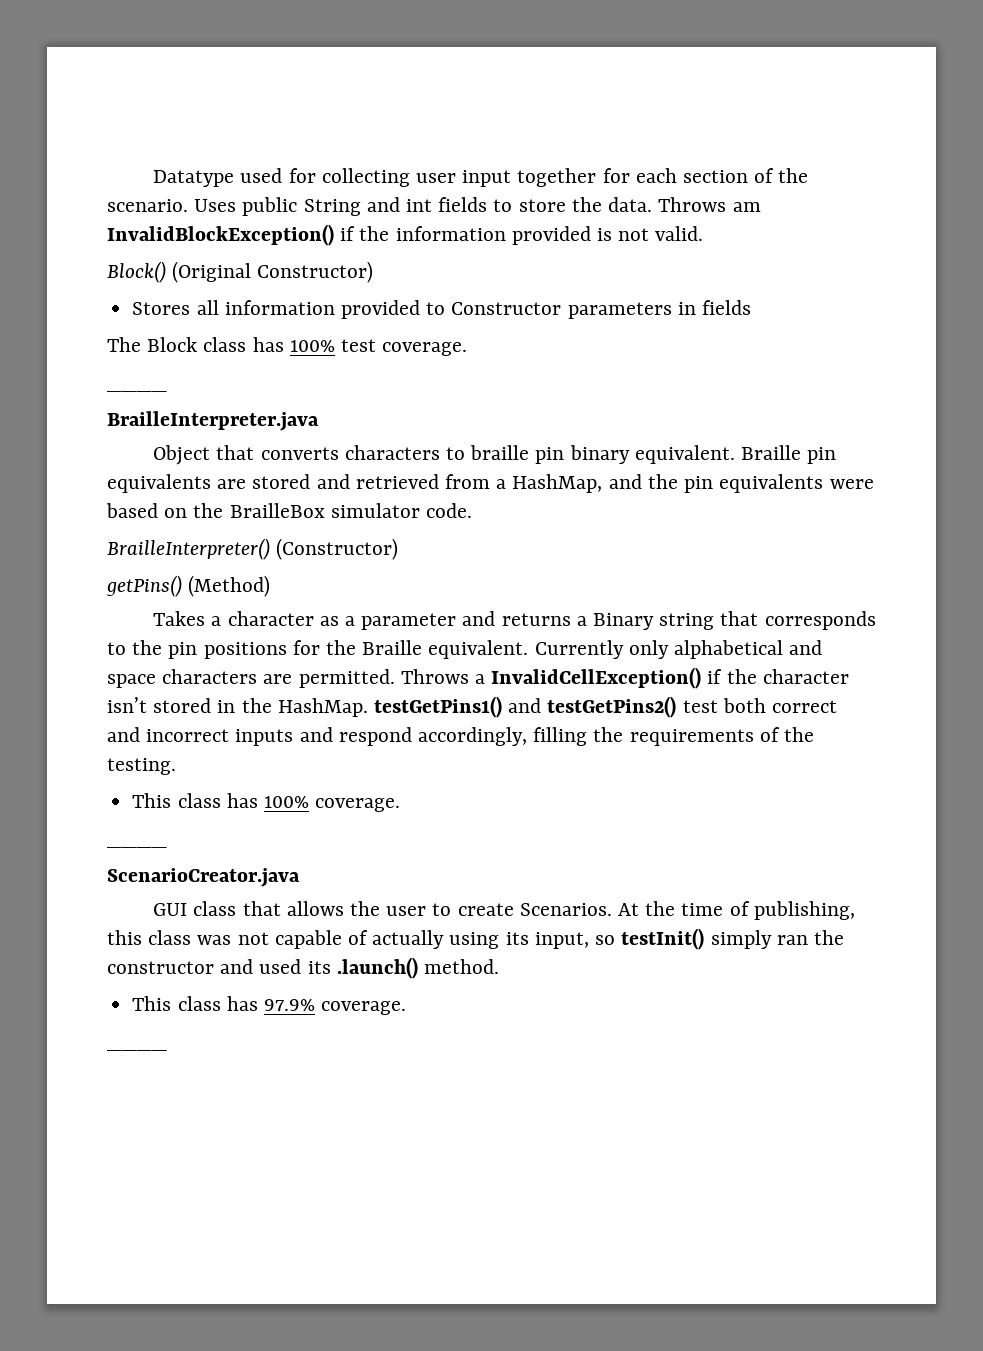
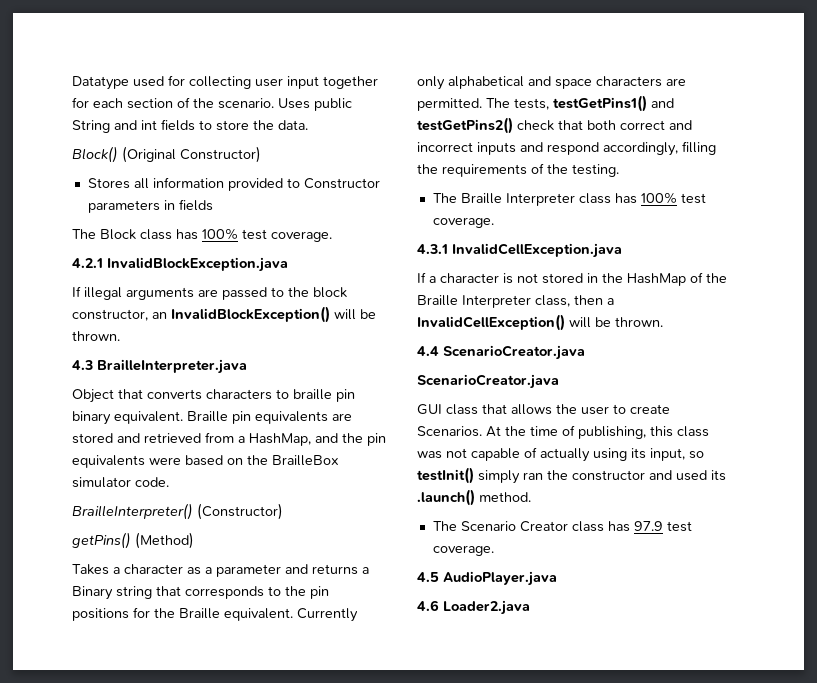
[658,197,761,212] [107,224,704,246] Throws am InvalidBlockException() if the information provided is not valid. -> (308, 125) none
[107,389,167,392] ____ // -> [72,257,288,272] [72,286,347,300] [72,306,376,323] [72,331,120,341] [72,360,93,370] 4.2.1 InvalidBlockException.java // If illegal arguments are passed to the block constructor, an InvalidBlockException() will be thrown. // 4.3
[400,667,849,689] [107,697,368,717] Throws a InvalidCellException() if the character isn’t stored in the HashMap. -> [486,98,549,110] The tests,
[682,700,718,713] test -> [517,120,583,131] check that
[132,793,401,812] [107,845,167,848] This class has 100% coverage. // ____ -> [432,192,706,206] [432,217,494,228] [417,243,622,258] [417,272,727,286] [417,295,614,308] [417,314,663,331] [417,345,585,360] The Braille Interpreter class has 100% test coverage. // 4.3.1 InvalidCellException.java // If a character is not stored in the HashMap of the Braille Interpreter class, then a InvalidCellException() will be thrown. // 4.4 ScenarioCreator.java
[132,996,407,1015] [107,1048,167,1051] This class has 97.9% coverage. // ____ -> [432,521,692,532] [432,545,494,556] [417,571,557,586] [417,600,530,615] The Scenario Creator class has 97.9 test coverage. // 4.5 AudioPlayer.java // 4.6 Loader2.java

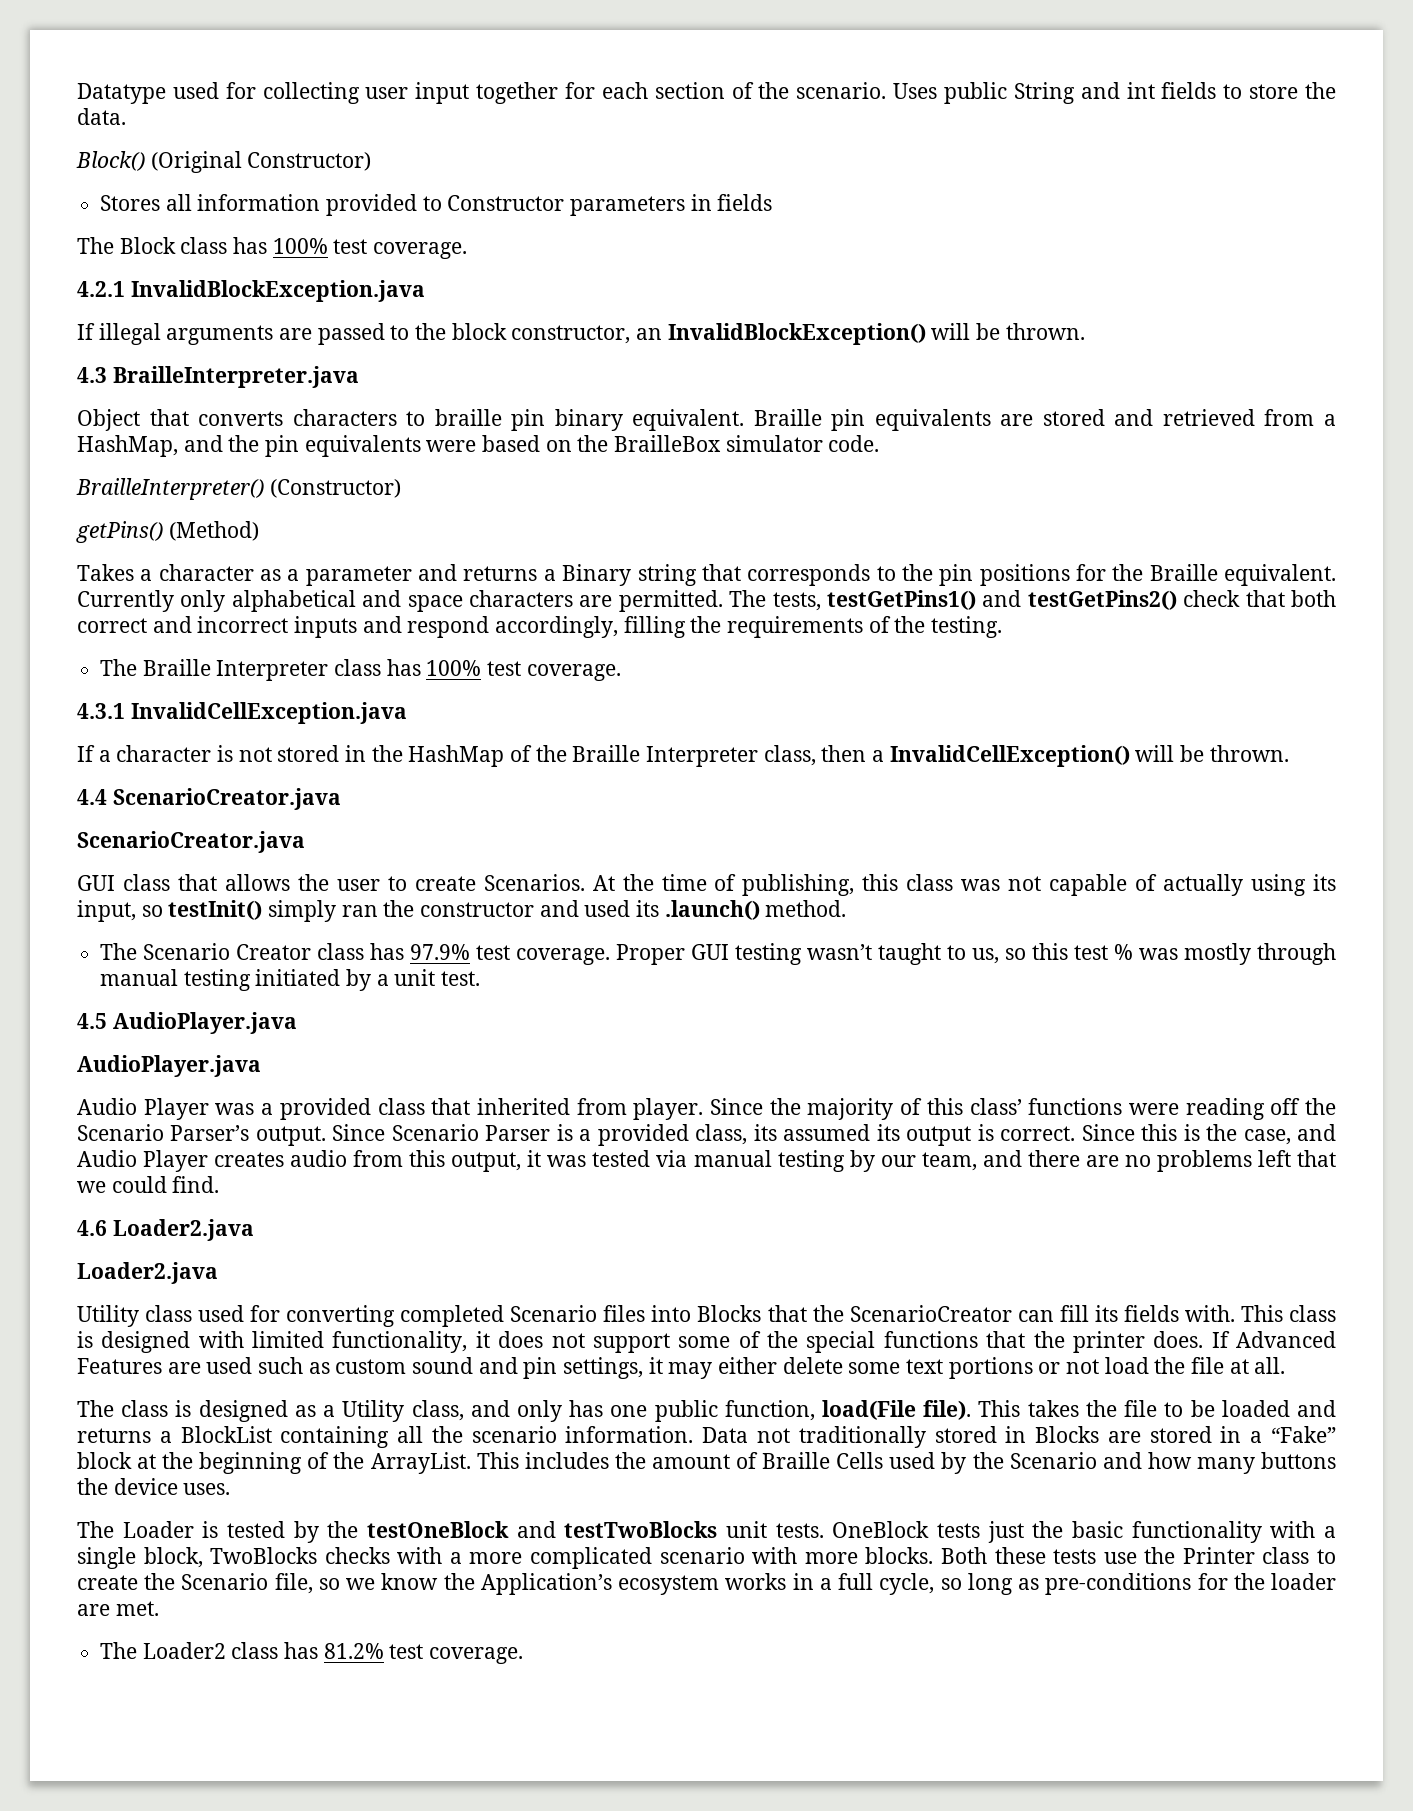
[633,521,692,532] [432,545,494,556] [417,571,557,586] [417,600,530,615] 97.9 test coverage. // 4.5 AudioPlayer.java // 4.6 Loader2.java -> [410,943,1336,965] [100,969,481,991] [77,1012,297,1034] [77,1055,261,1077] [77,1098,1337,1120] [77,1124,1336,1146] [77,1150,1336,1172] [77,1176,220,1193] [77,1219,254,1241] [77,1262,218,1284] [77,1305,1336,1327] [77,1331,1336,1353] [77,1357,1286,1379] [77,1400,1336,1422] [77,1426,1337,1448] [77,1452,1336,1474] [77,1478,231,1495] [77,1521,1336,1543] [77,1547,1336,1569] [77,1573,1336,1595] [77,1601,159,1616] [100,1642,524,1664] 97.9% test coverage. Proper GUI testing wasn’t taught to us, so this test % was mostly through manual testing initiated by a unit test. // 4.5 AudioPlayer.java // AudioPlayer.java // Audio Player was a provided class that inherited from player. Since the majority of this class’ functions were reading off the Scenario Parser’s output. Since Scenario Parser is a provided class, its assumed its output is correct. Since this is the case, and Audio Player creates audio from this output, it was tested via manual testing by our team, and there are no problems left that we could find. // 4.6 Loader2.java // Loader2.java // Utility class used for converting completed Scenario files into Blocks that the ScenarioCreator can fill its fields with. This class is designed with limited functionality, it does not support some of the special functions that the printer does. If Advanced Features are used such as custom sound and pin settings, it may either delete some text portions or not load the file at all. // The class is designed as a Utility class, and only has one public function, load(File file). This takes the file to be loaded and returns a BlockList containing all the scenario information. Data not traditionally stored in Blocks are stored in a “Fake” block at the beginning of the ArrayList. This includes the amount of Braille Cells used by the Scenario and how many buttons the device uses. // The Loader is tested by the testOneBlock and testTwoBlocks unit tests. OneBlock tests just the basic functionality with a single block, TwoBlocks checks with a more complicated scenario with more blocks. Both these tests use the Printer class to create the Scenario file, so we know the Application’s ecosystem works in a full cycle, so long as pre-conditions for the loader are met. // The Loader2 class has 81.2% test coverage.

